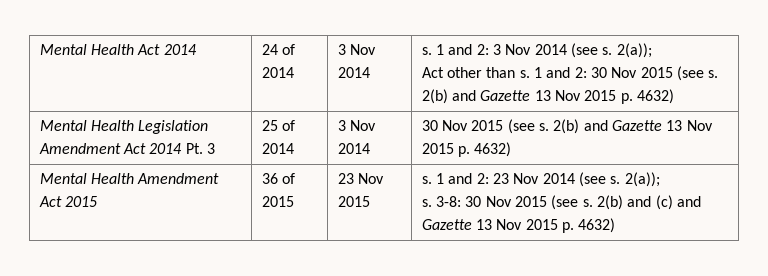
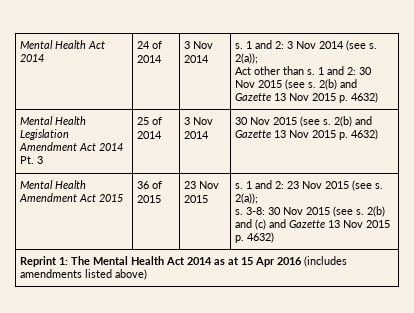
[542,173,575,184] 2014 -> [325,181,350,189] 2015
(616, 225) none -> [20,256,348,267] [20,269,148,280] // Reprint 1: The Mental Health Act 2014 as at 15 Apr 2016 (includes amendments listed above)

